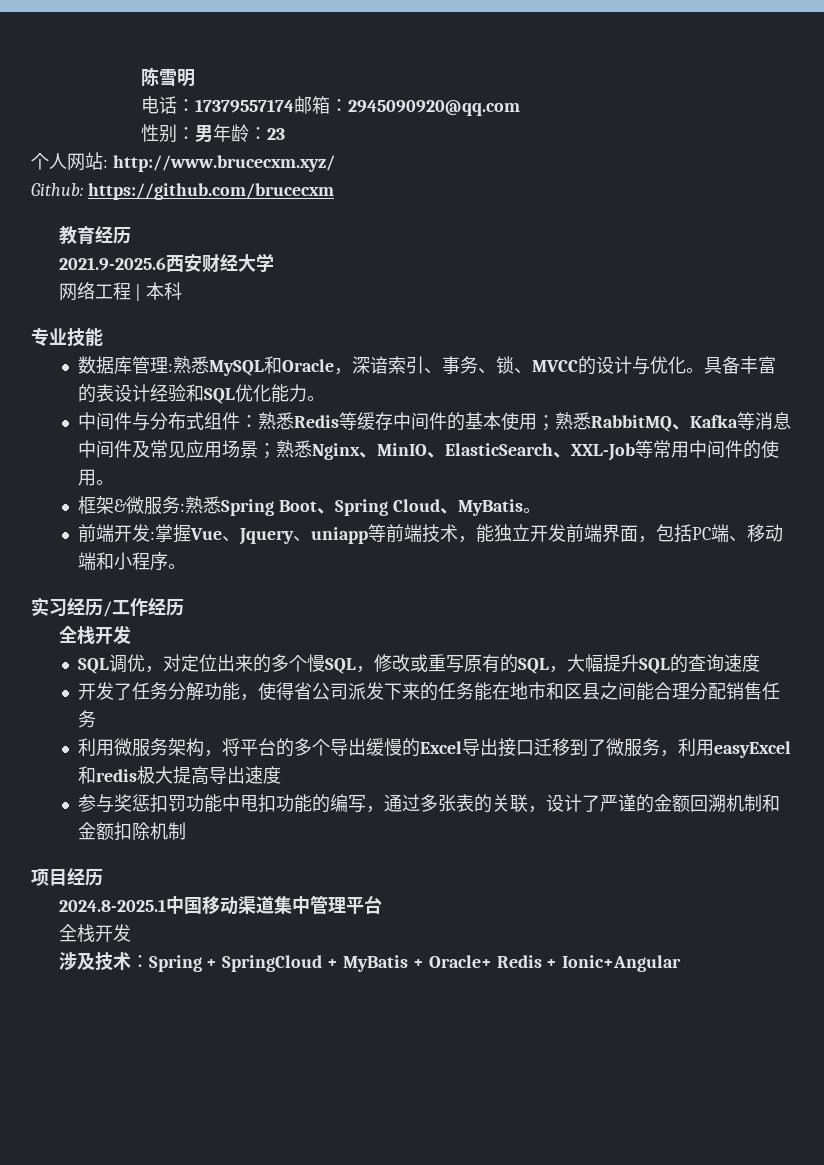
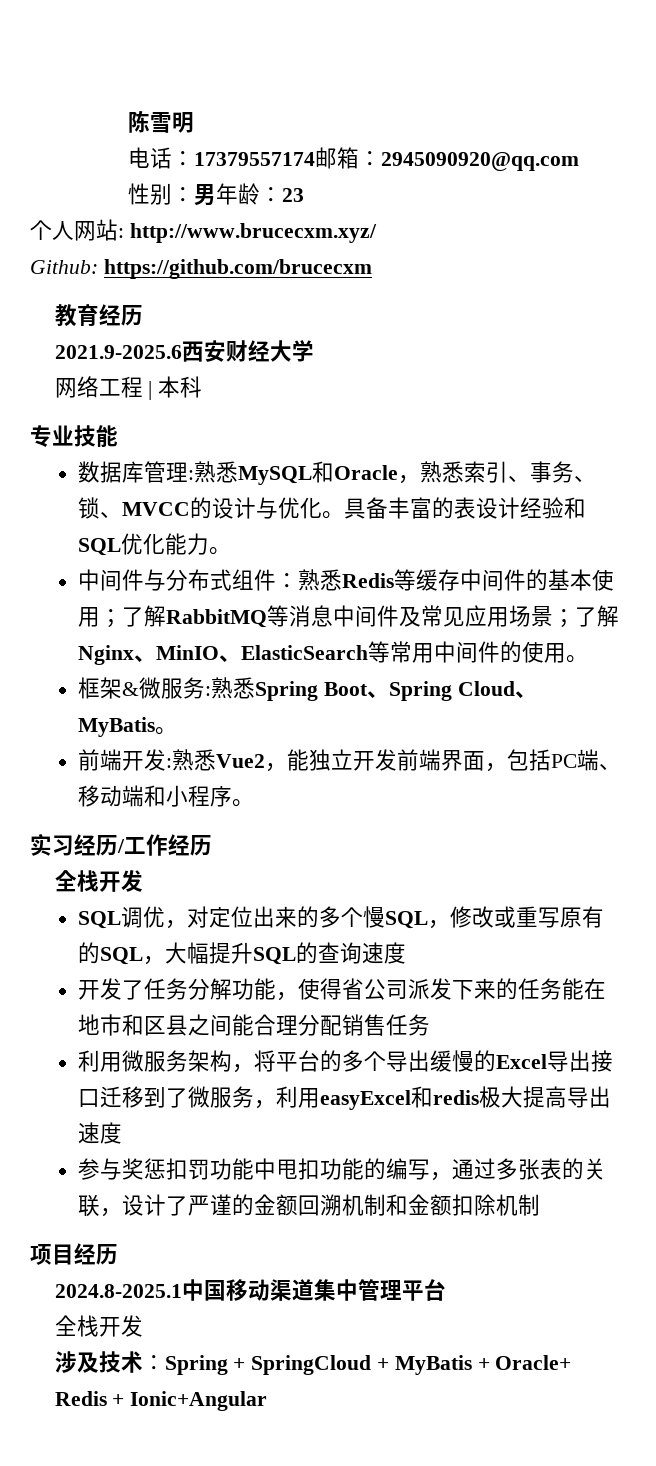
[352,356,389,374] 深谙 -> [420,461,465,483] 熟悉
[555,412,739,432] 熟悉RabbitMQ、Kafka -> [122,605,268,628] 了解RabbitMQ
[276,440,313,458] 熟悉 -> [575,605,620,627] 了解
[553,443,636,461] 、XXL-Job -> (369, 652) none
[155,524,459,545] 掌握Vue、Jquery、uniapp等前端技术 -> [172,749,266,771] 熟悉Vue2

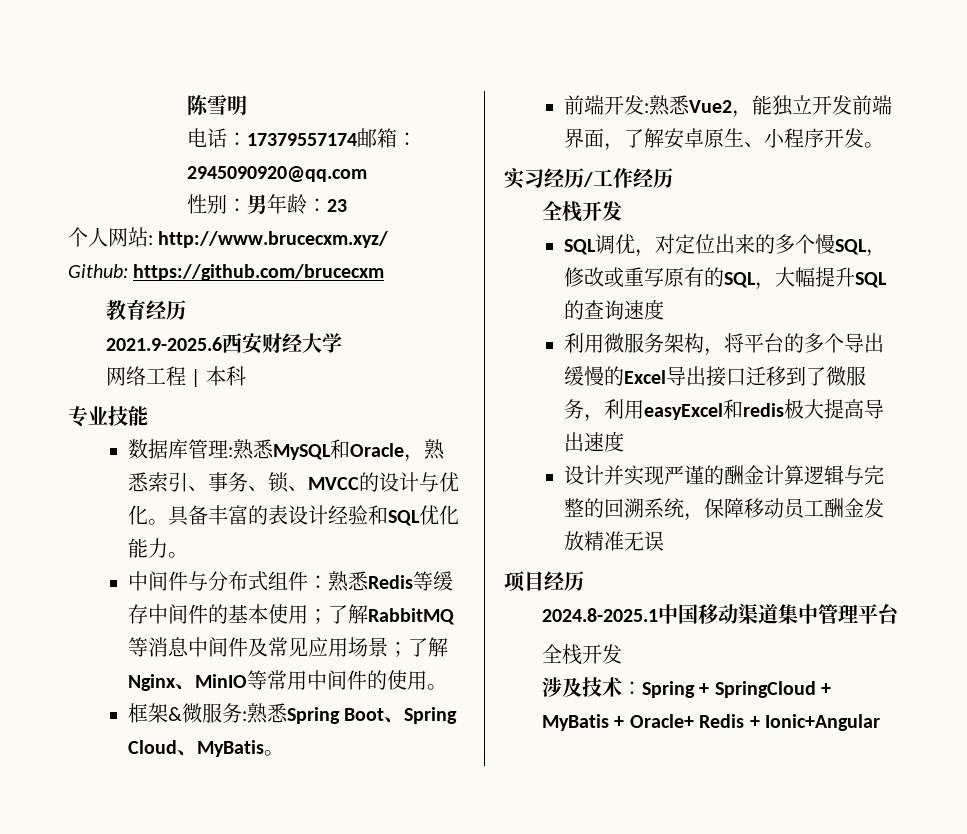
[219,645,369,662] 、ElasticSearch -> (247, 681) none
[507,749,622,771] [78,785,233,807] 包括PC端、移动端和小程序 -> [623,128,864,149] 了解安卓原生、小程序开发
[78,978,607,1001] [78,1014,431,1036] // 开发了任务分解功能，使得省公司派发下来的任务能在地市和区县之间能合理分配销售任务 -> (664, 309) none
[78,1158,607,1181] [78,1194,541,1217] 参与奖惩扣罚功能中甩扣功能的编写，通过多张表的关联，设计了严谨的金额回溯机制和金额扣除机制 -> [563,465,884,486] [563,498,884,521] [563,531,664,551] 设计并实现严谨的酬金计算逻辑与完整的回溯系统，保障移动员工酬金发放精准无误

